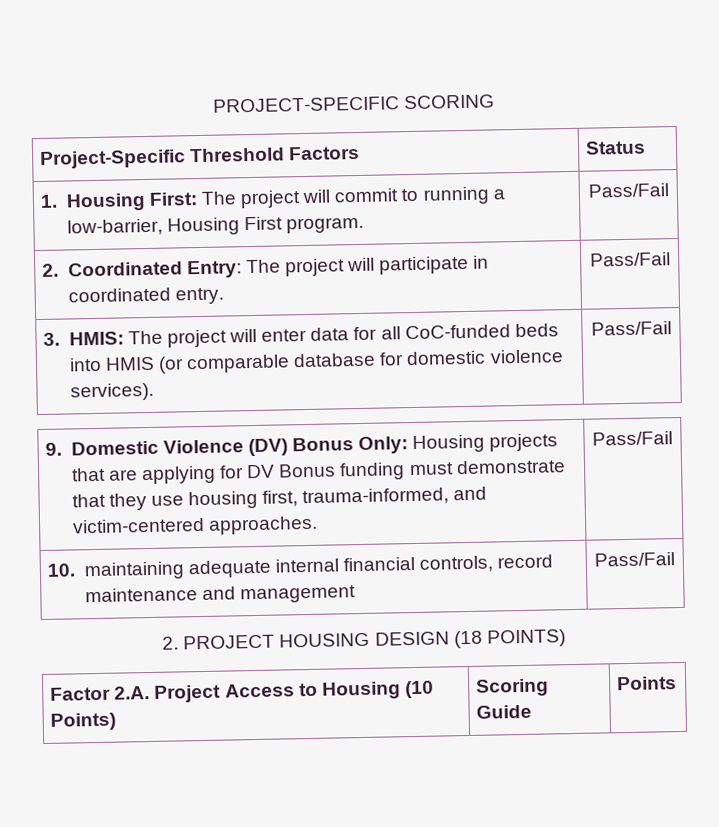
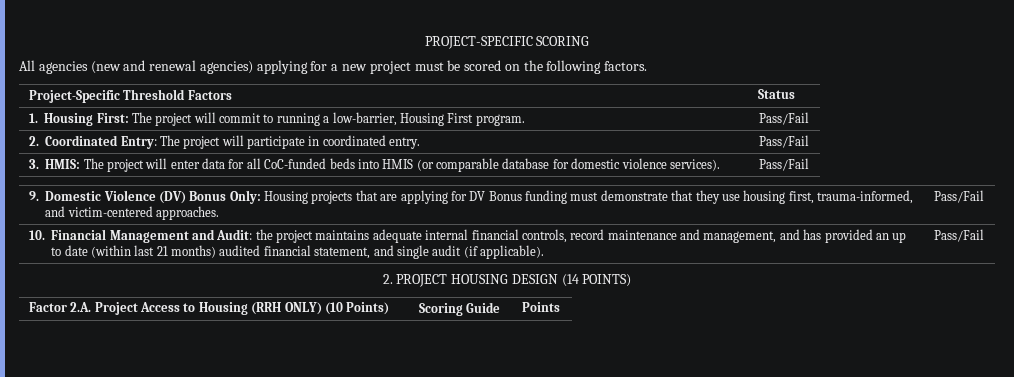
(496, 102) none -> [19,60,648,74] // All agencies (new and renewal agencies) applying for a new project must be scored on the following factors.
[83,561,185,581] maintaining -> [51,229,370,243] Financial Management and Audit: the project maintains
[239,585,356,604] management -> [703,229,907,243] [51,245,545,259] management, and has provided an up to date (within last 21 months) audited financial statement, and single audit (if applicable).
[453,630,483,649] (18 -> [561,274,579,287] (14
(401, 690) none -> [251,302,322,315] (RRH ONLY)

